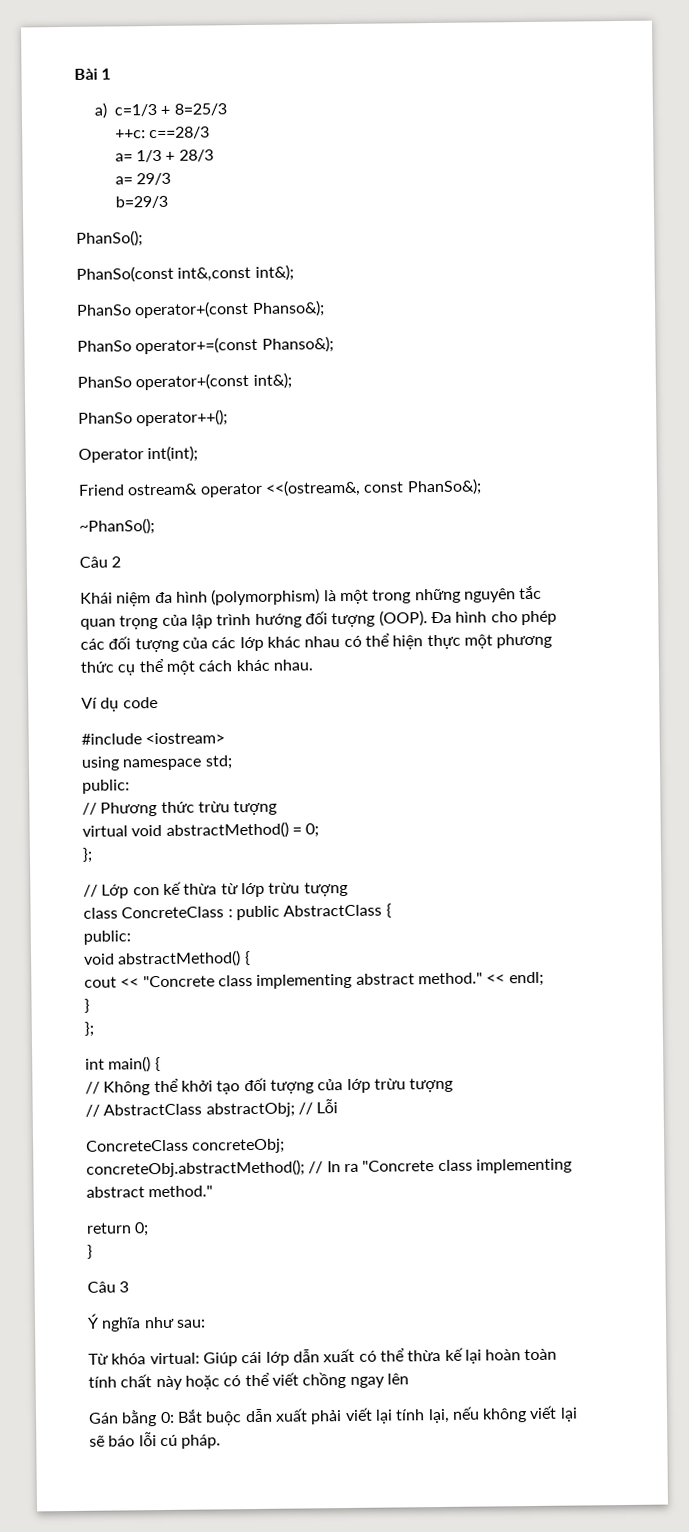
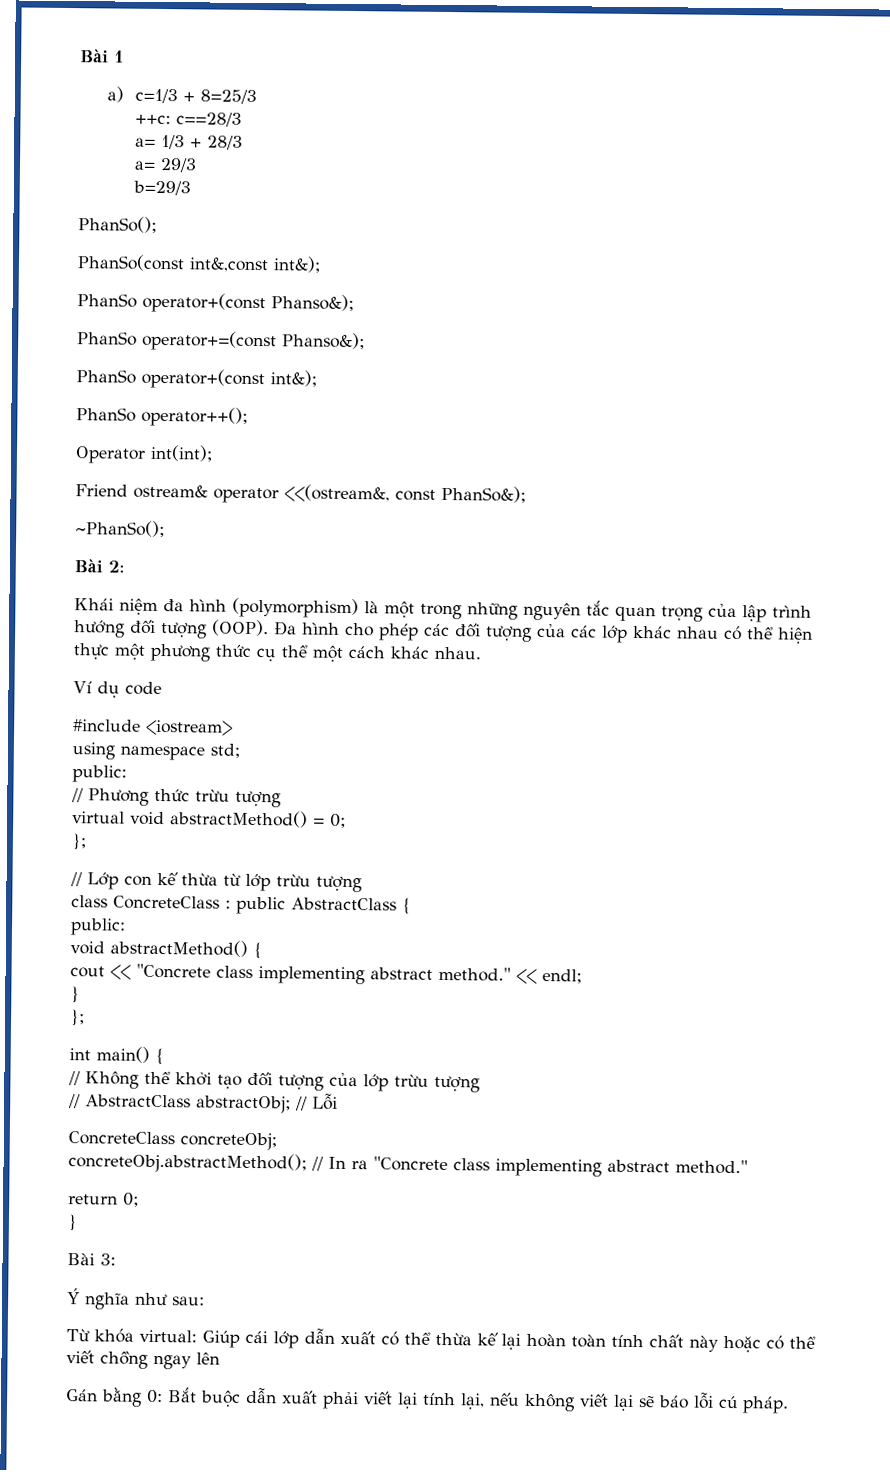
[79,556,122,568] Câu 2 -> [74,559,124,573] Bài 2:
[87,1281,130,1293] Câu 3 -> [67,1253,116,1266] Bài 3:

